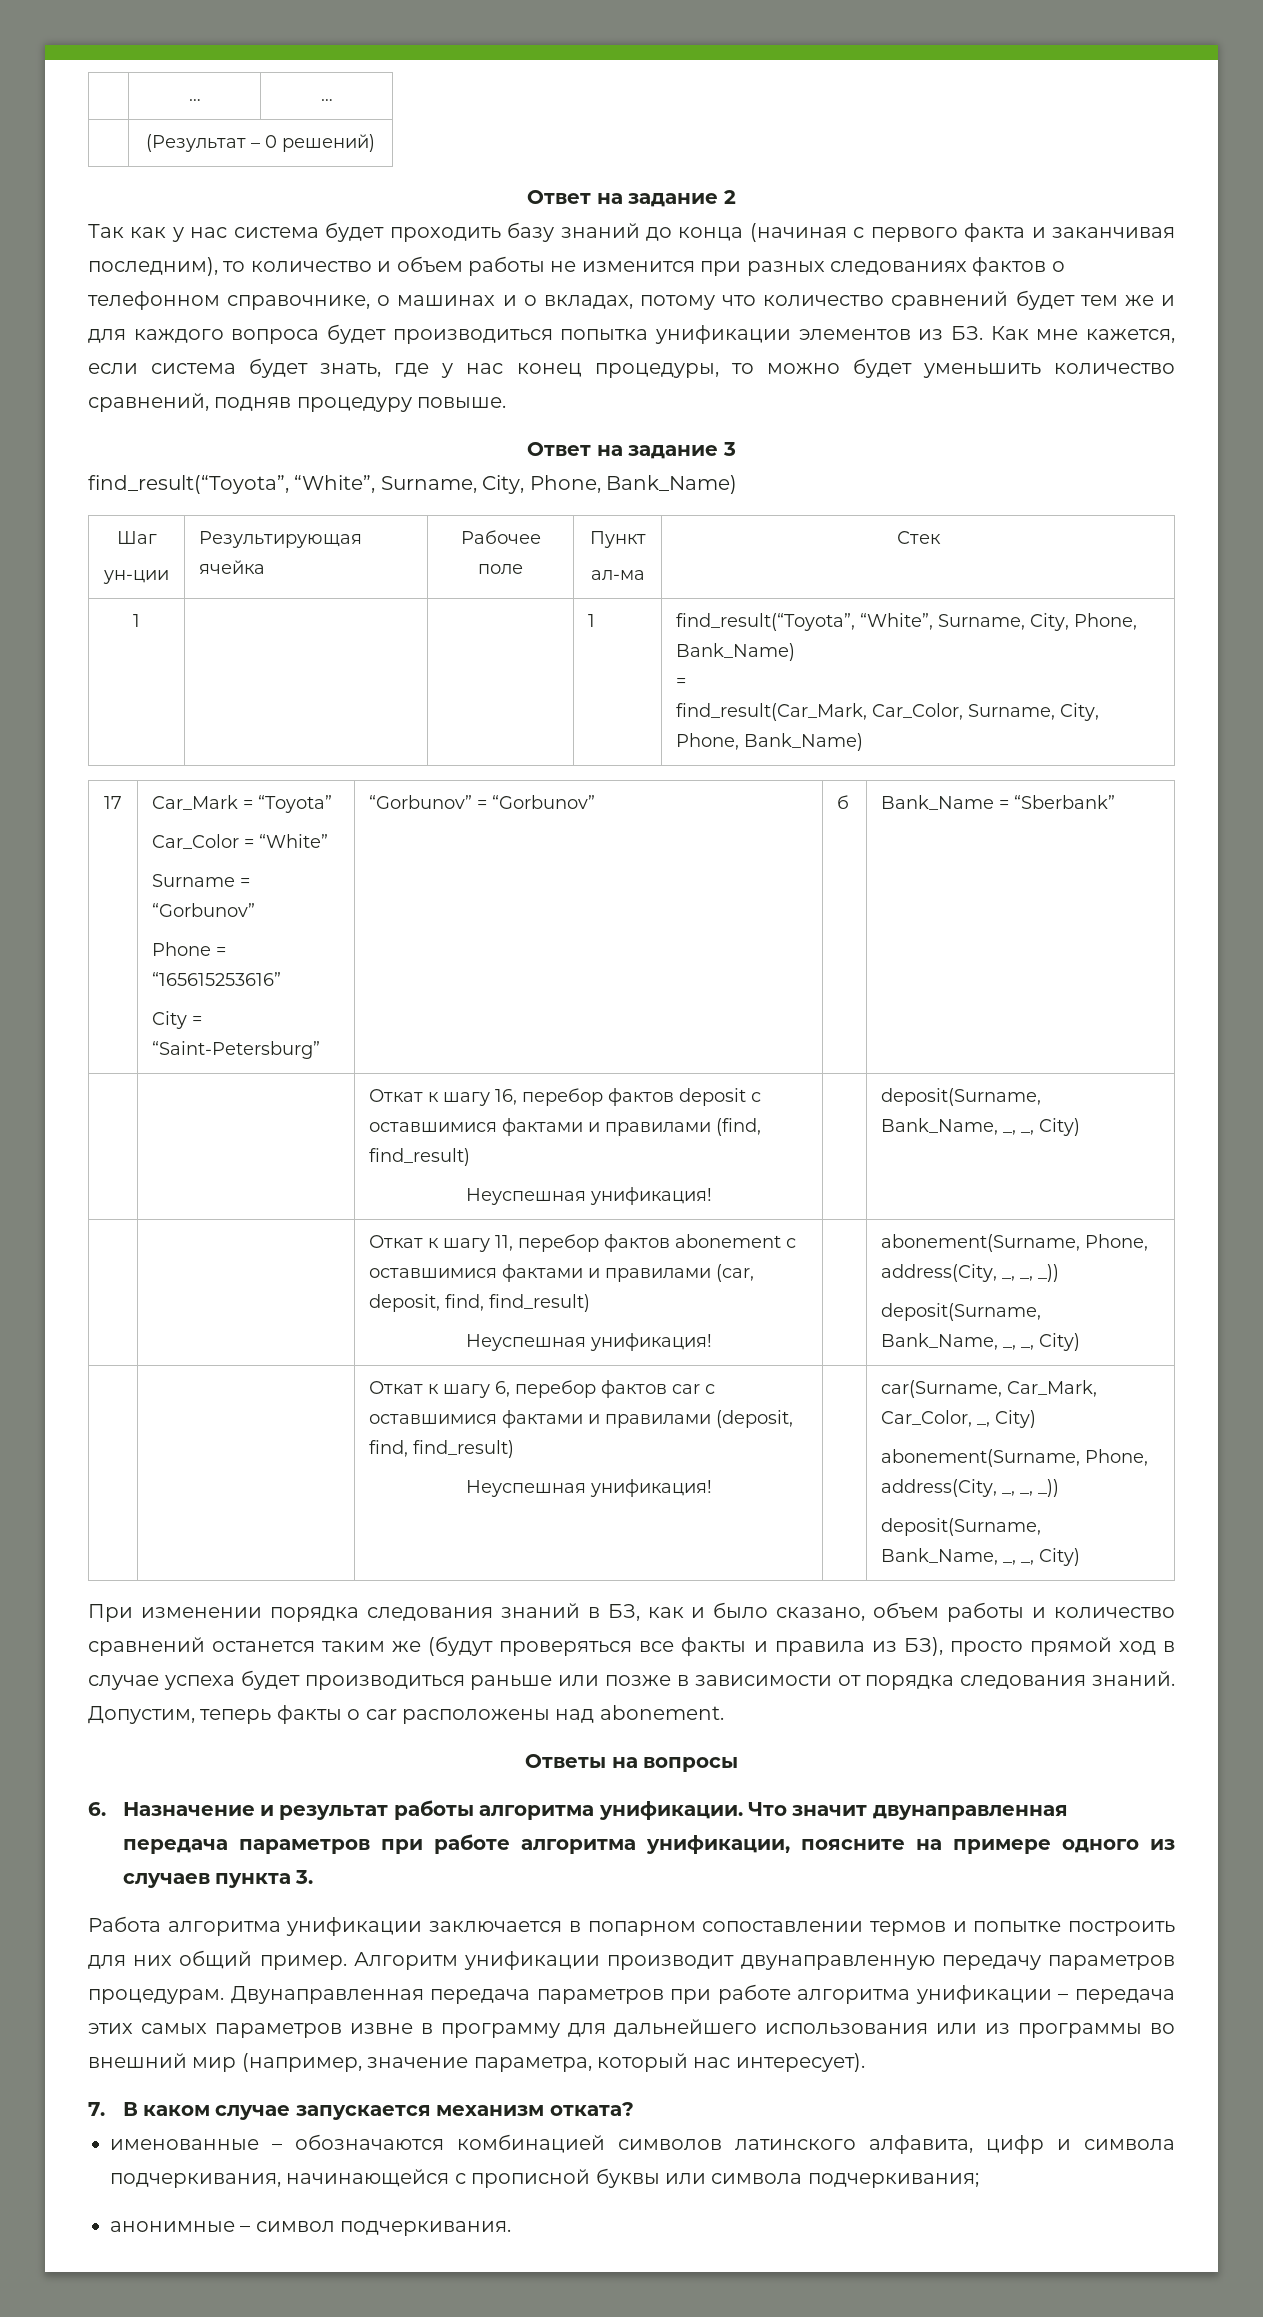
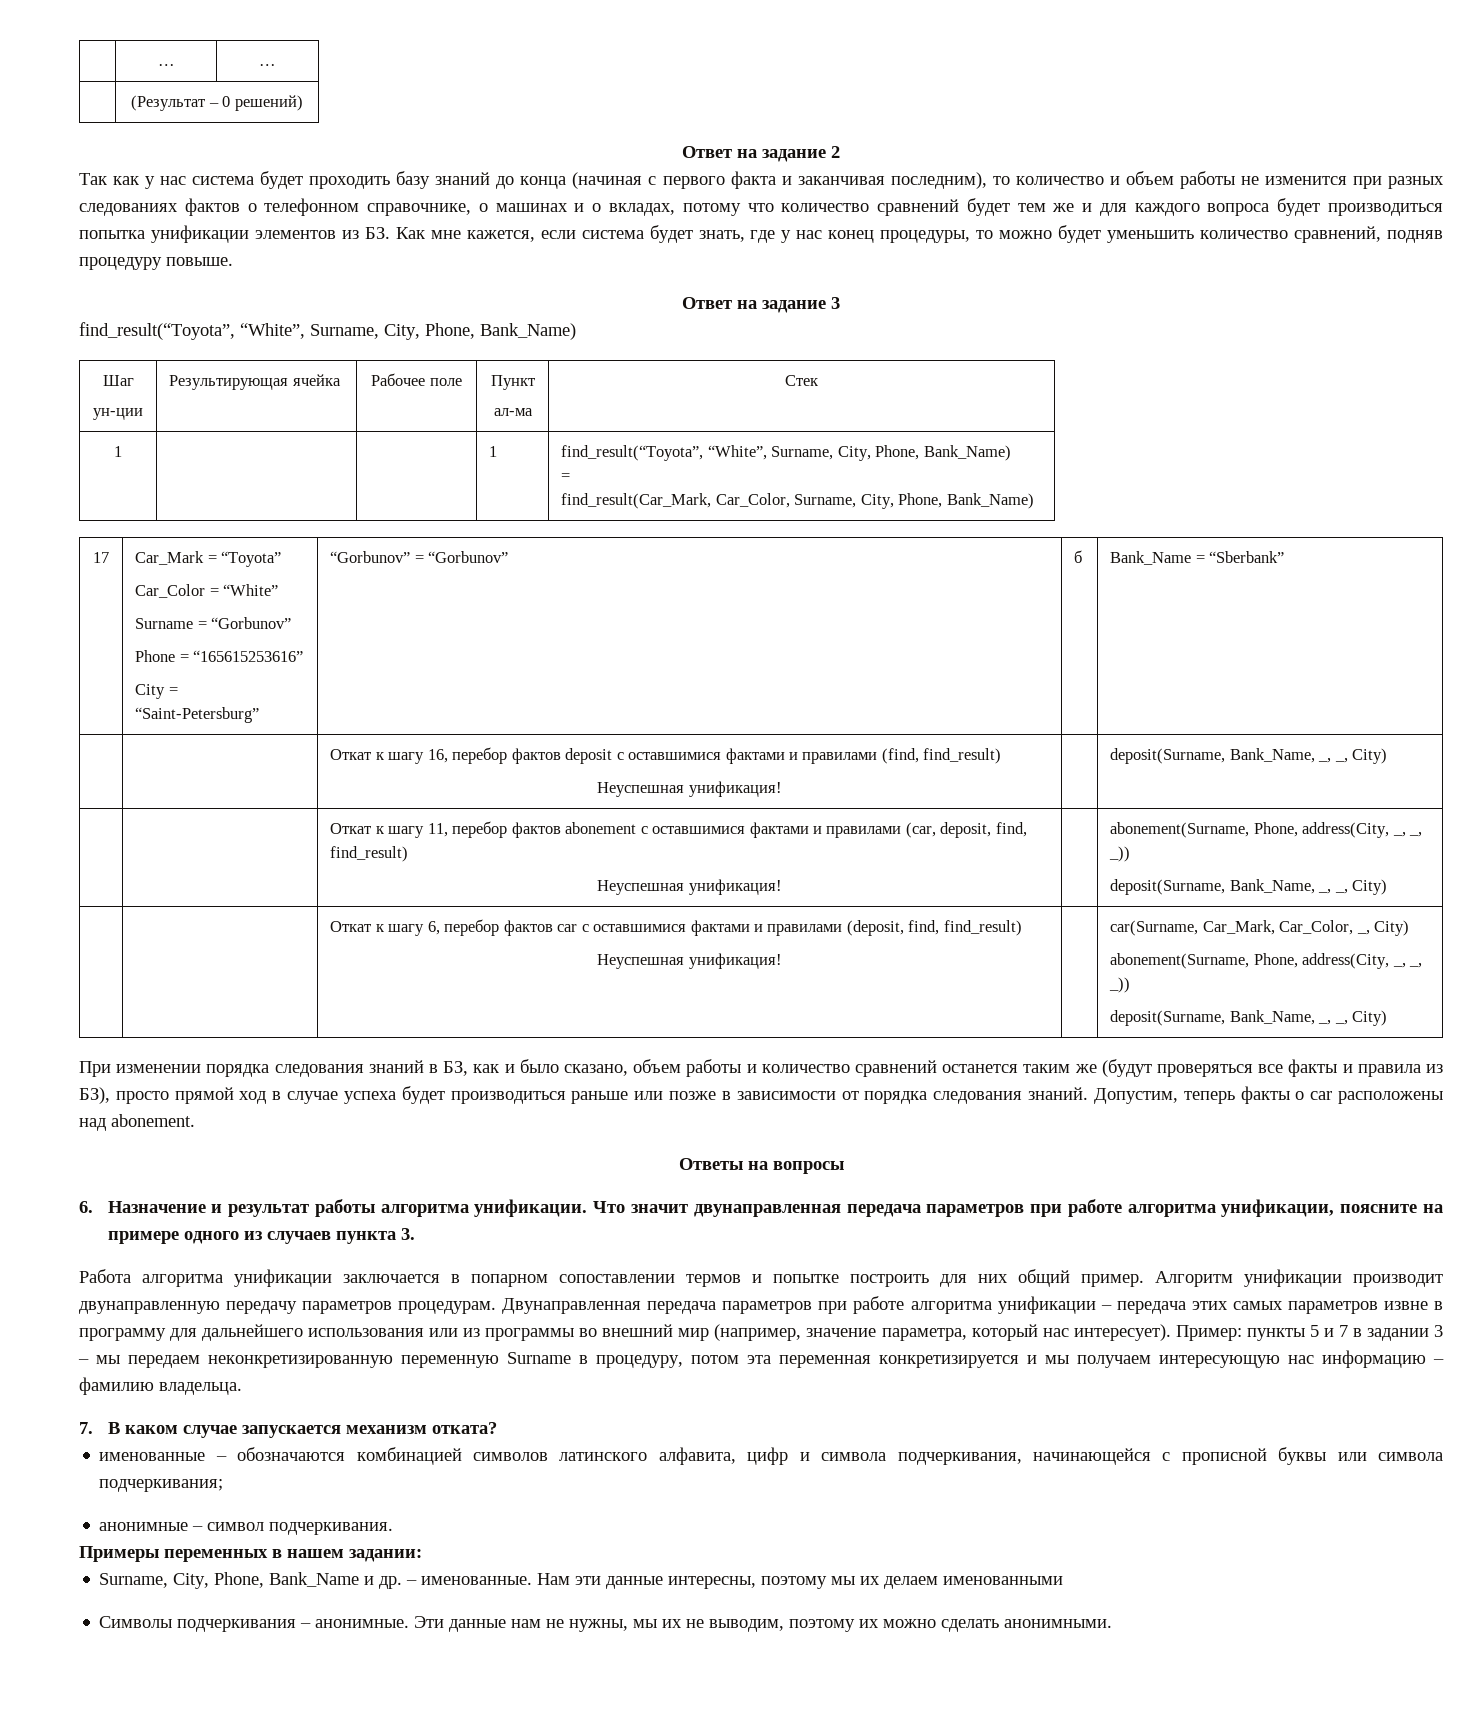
(865, 2062) none -> [1175,1325,1443,1341] [78,1350,1444,1368] [79,1377,242,1395] Пример: пункты 5 и 7 в задании 3 – мы передаем неконкретизированную переменную Surname в процедуру, потом эта переменная конкретизируется и мы получаем интересующую нас информацию – фамилию владельца.
(512, 2228) none -> [79,1546,422,1562] [99,1572,1064,1589] [99,1616,1113,1632] // Примеры переменных в нашем задании: // Surname, City, Phone, Bank_Name и др. – именованные. Нам эти данные интересны, поэтому мы их делаем именованными // Символы подчеркивания – анонимные. Эти данные нам не нужны, мы их не выводим, поэтому их можно сделать анонимными.

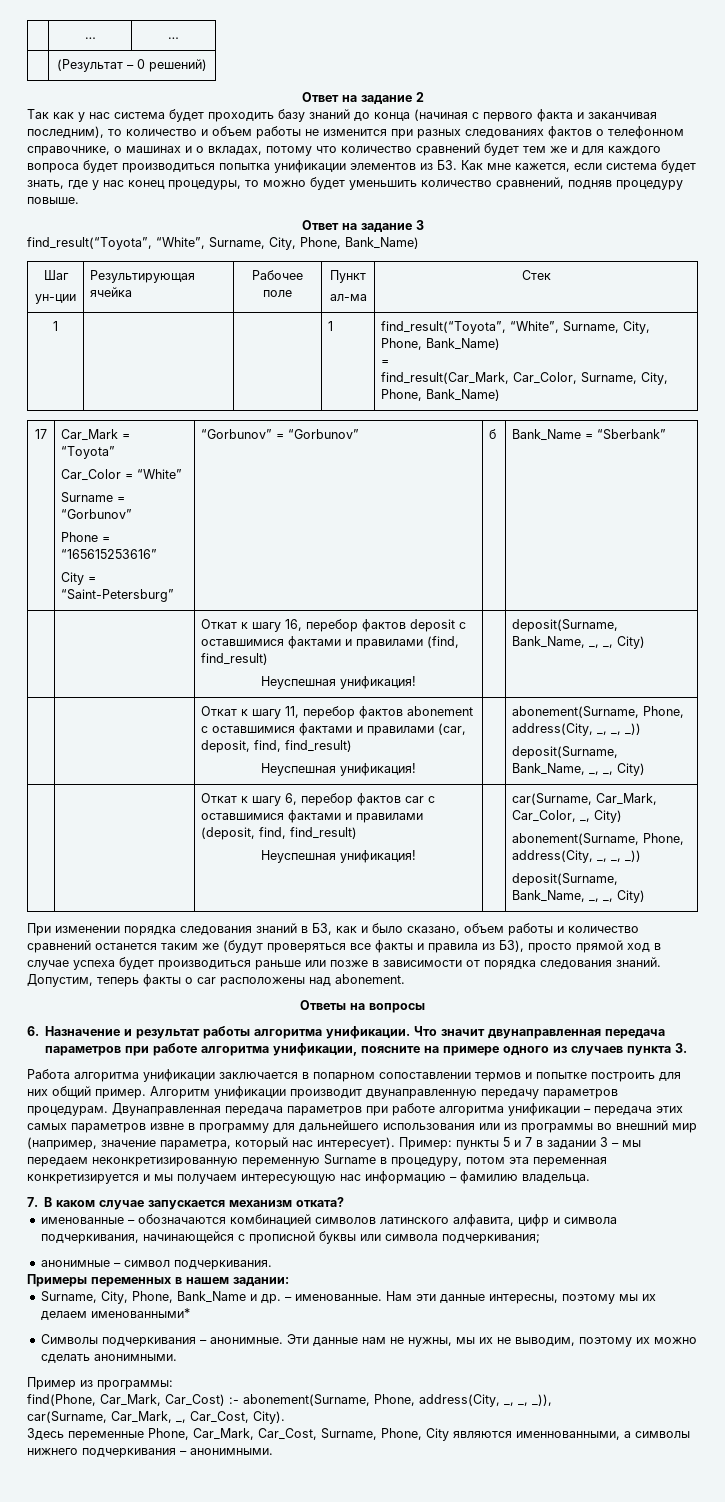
[943,1576,1064,1585] именованными -> [90,1308,190,1318] именованными*
(1113, 1623) none -> [27,1377,173,1390] [27,1394,552,1407] [27,1411,285,1424] [27,1428,690,1441] [27,1448,273,1458] // Пример из программы: // find(Phone, Car_Mark, Car_Cost) :- abonement(Surname, Phone, address(City, _, _, _)), // car(Surname, Car_Mark, _, Car_Cost, City). // Здесь переменные Phone, Car_Mark, Car_Cost, Surname, Phone, City являются именнованными, а символы нижнего подчеркивания – анонимными.

